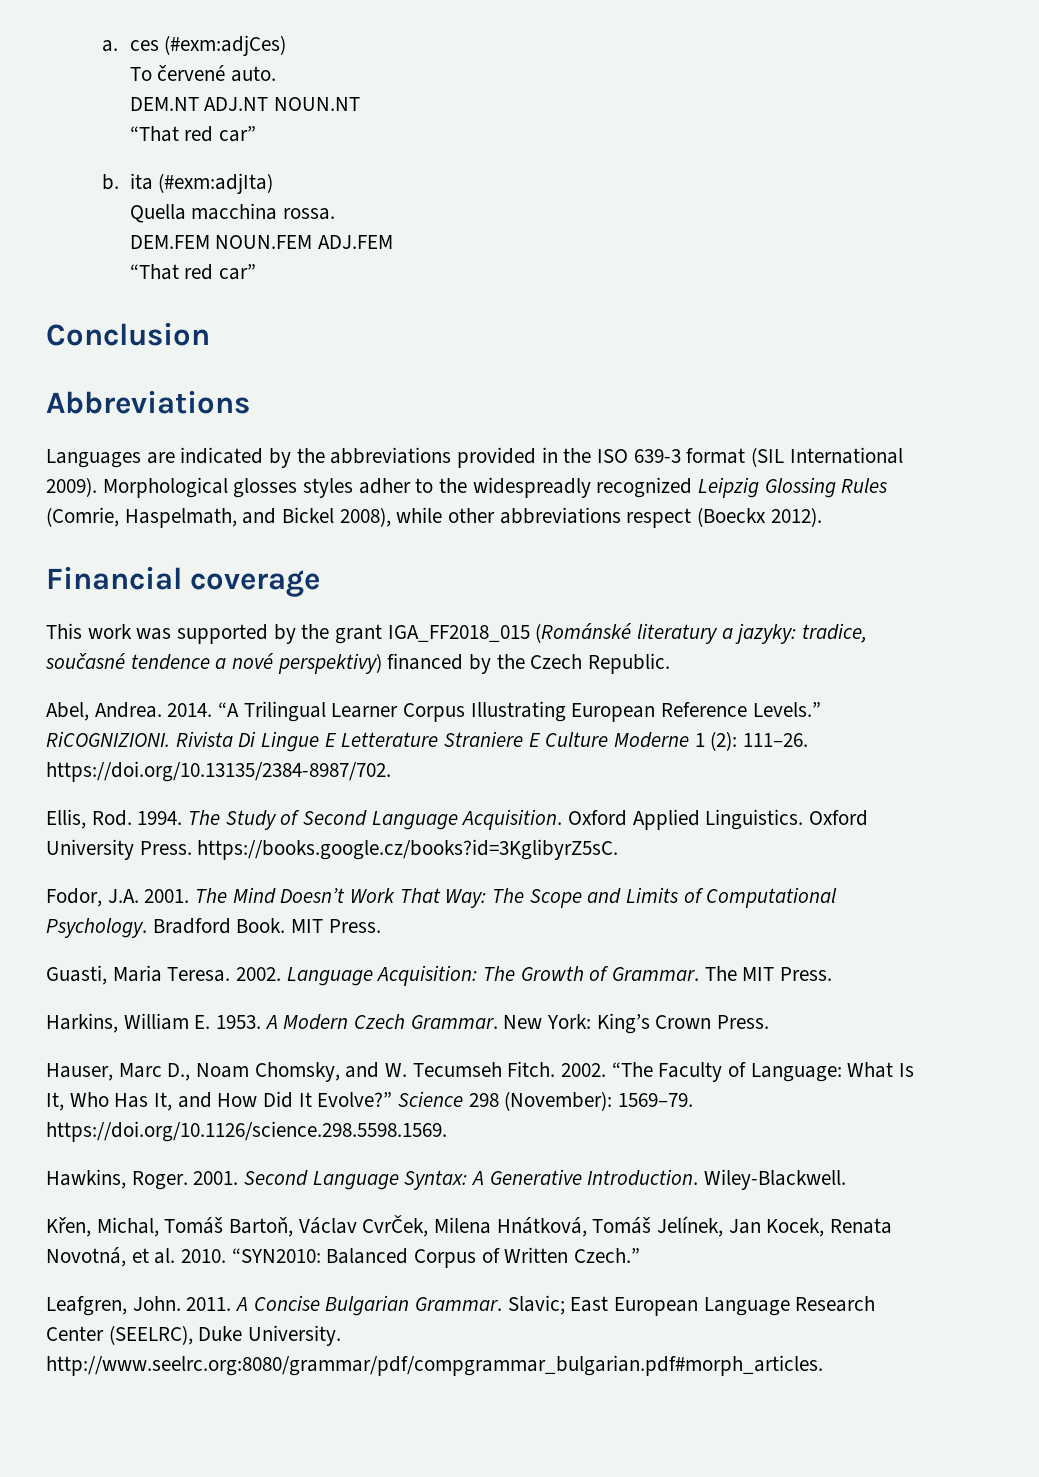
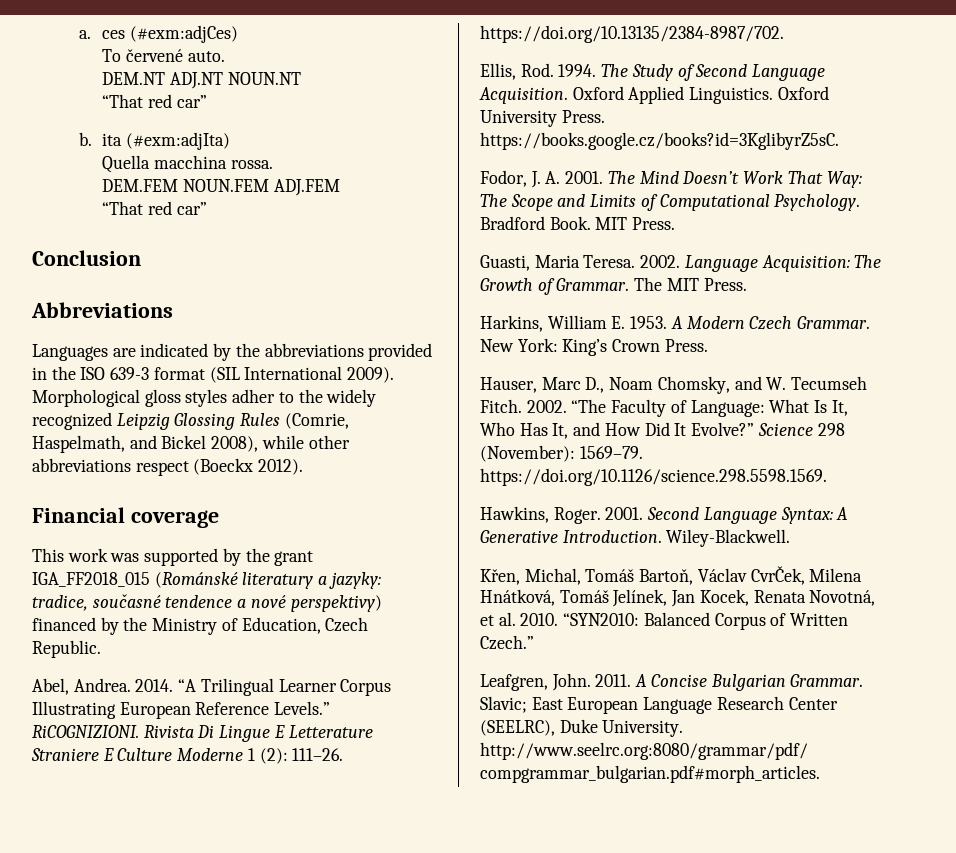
[233,478,298,498] glosses -> [144,389,181,407] gloss
[472,477,591,498] widespreadly -> [326,389,377,407] widely
(525, 661) none -> [152,617,321,635] Ministry of Education,
[107,889,139,903] J.A. -> [530,171,561,188] J. A.

